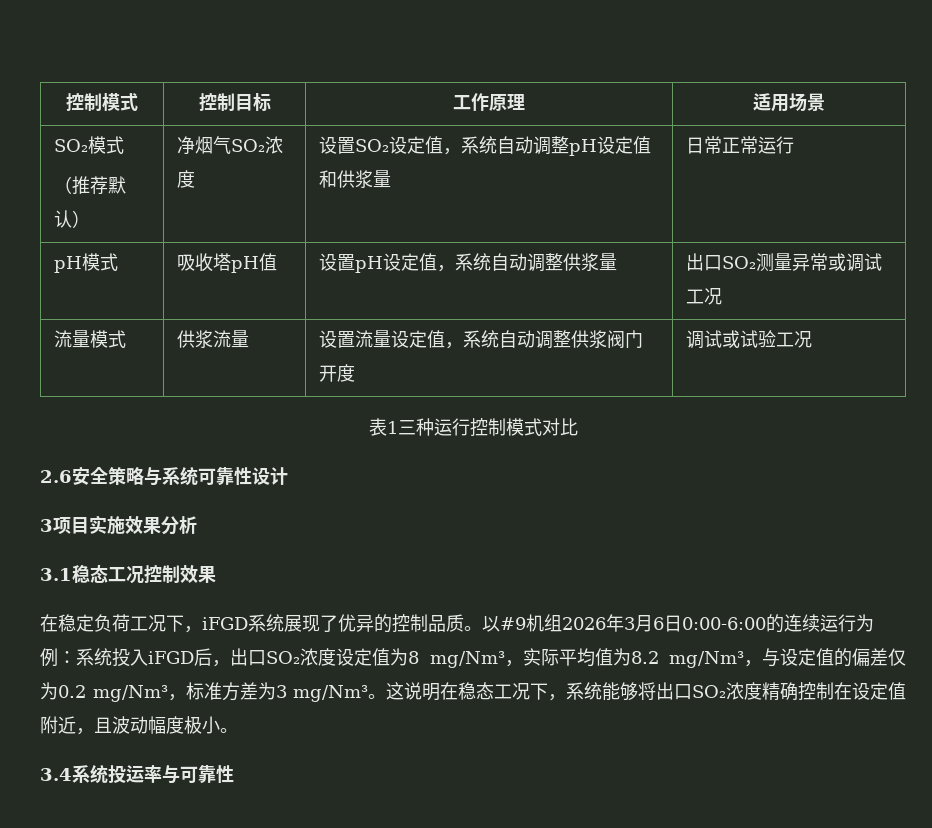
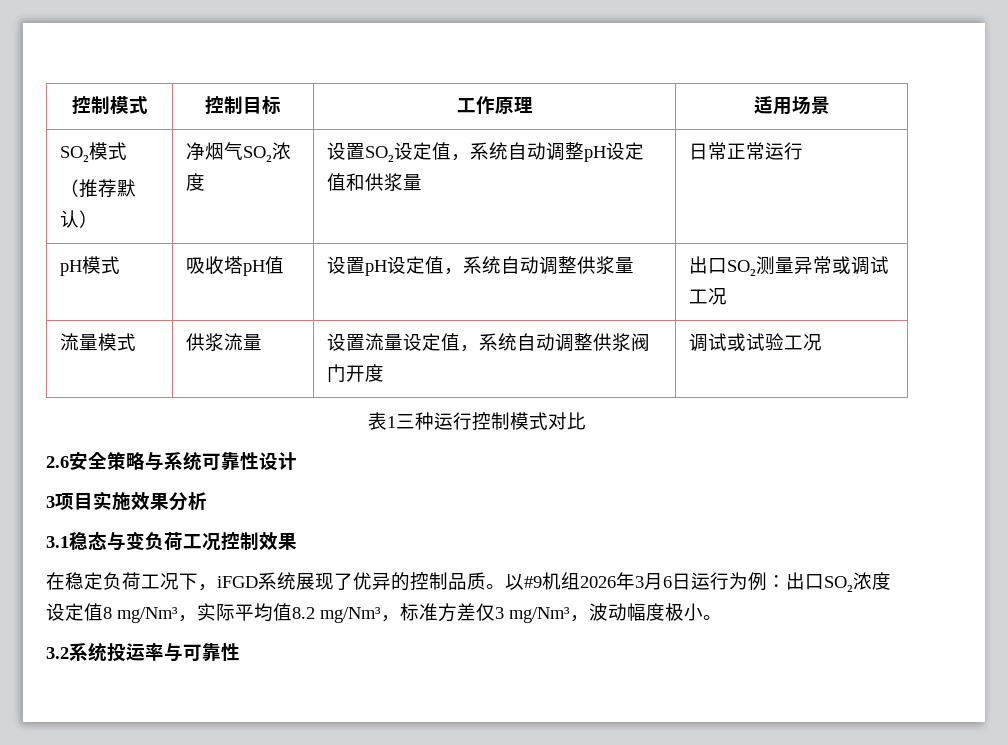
(108, 573) none -> [107,531,183,551] 与变负荷
[682,614,874,633] [40,648,230,667] 0:00-6:00的连续运行为例：系统投入iFGD后， -> [691,572,786,591] 运行为例：
[390,648,408,666] 为 -> (103, 612) none
[612,648,631,666] 为 -> (292, 612) none
[762,648,906,667] [40,682,186,702] 与设定值的偏差仅为0.2 mg/Nm³， -> (400, 618) none
[257,682,276,700] 为 -> [476,603,495,621] 仅
[368,682,906,701] [40,716,112,735] 。这说明在稳态工况下，系统能够将出口SO₂浓度精确控制在设定值附近，且 -> [570,615,589,622] ，
[40,768,72,781] 3.4 -> [46,647,69,659] 3.2

